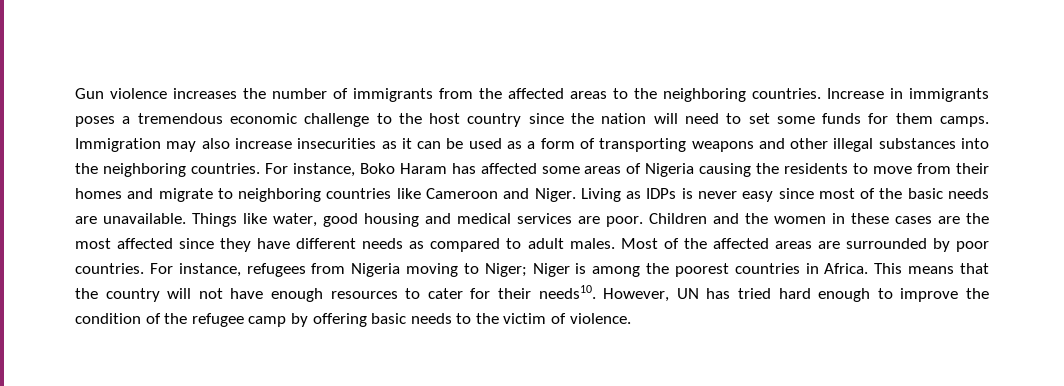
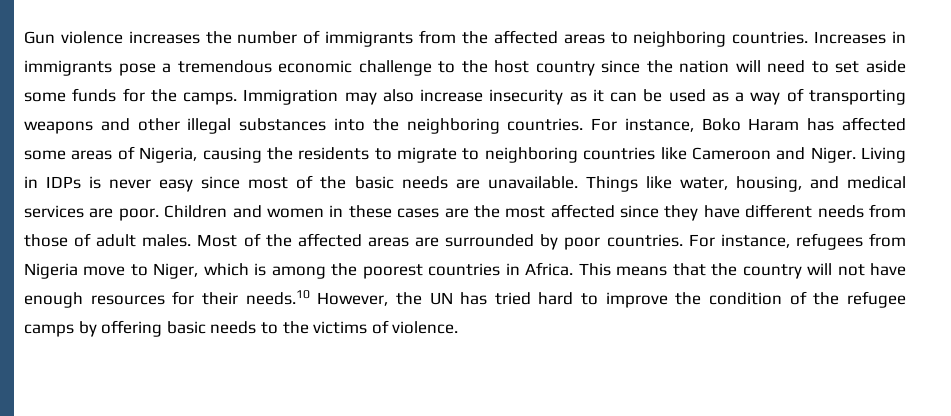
[634,88,884,102] the neighboring countries. Increase -> [633,31,887,47] neighboring countries. Increases
[75,116,115,127] poses -> [118,63,156,76] pose
(770, 118) none -> [865,60,906,73] aside
[895,113,933,124] them -> [150,89,177,102] the
[297,138,377,149] insecurities -> [489,89,564,105] insecurity
[540,138,575,149] form -> [750,92,781,105] way
[645,163,695,177] Nigeria -> [139,147,198,163] Nigeria,
[873,163,989,174] [75,188,154,199] move from their homes and -> (392, 154) none
[626,191,642,199] as -> [24,176,38,188] in
[323,213,419,227] good housing -> [735,176,802,192] housing,
[745,213,768,224] the -> (262, 211) none
[409,238,522,252] as compared to -> [869,204,907,218] [24,233,92,247] from those of
[406,263,570,277] moving to Niger; Niger -> [83,263,249,279] move to Niger, which
[405,285,670,302] to cater for their needs10. However, -> [172,290,422,306] for their needs.10 However, the
[818,288,871,302] enough -> (574, 298) none
[248,316,287,327] camp -> [24,324,74,337] camps
[503,313,547,324] victim -> [313,321,368,334] victims

